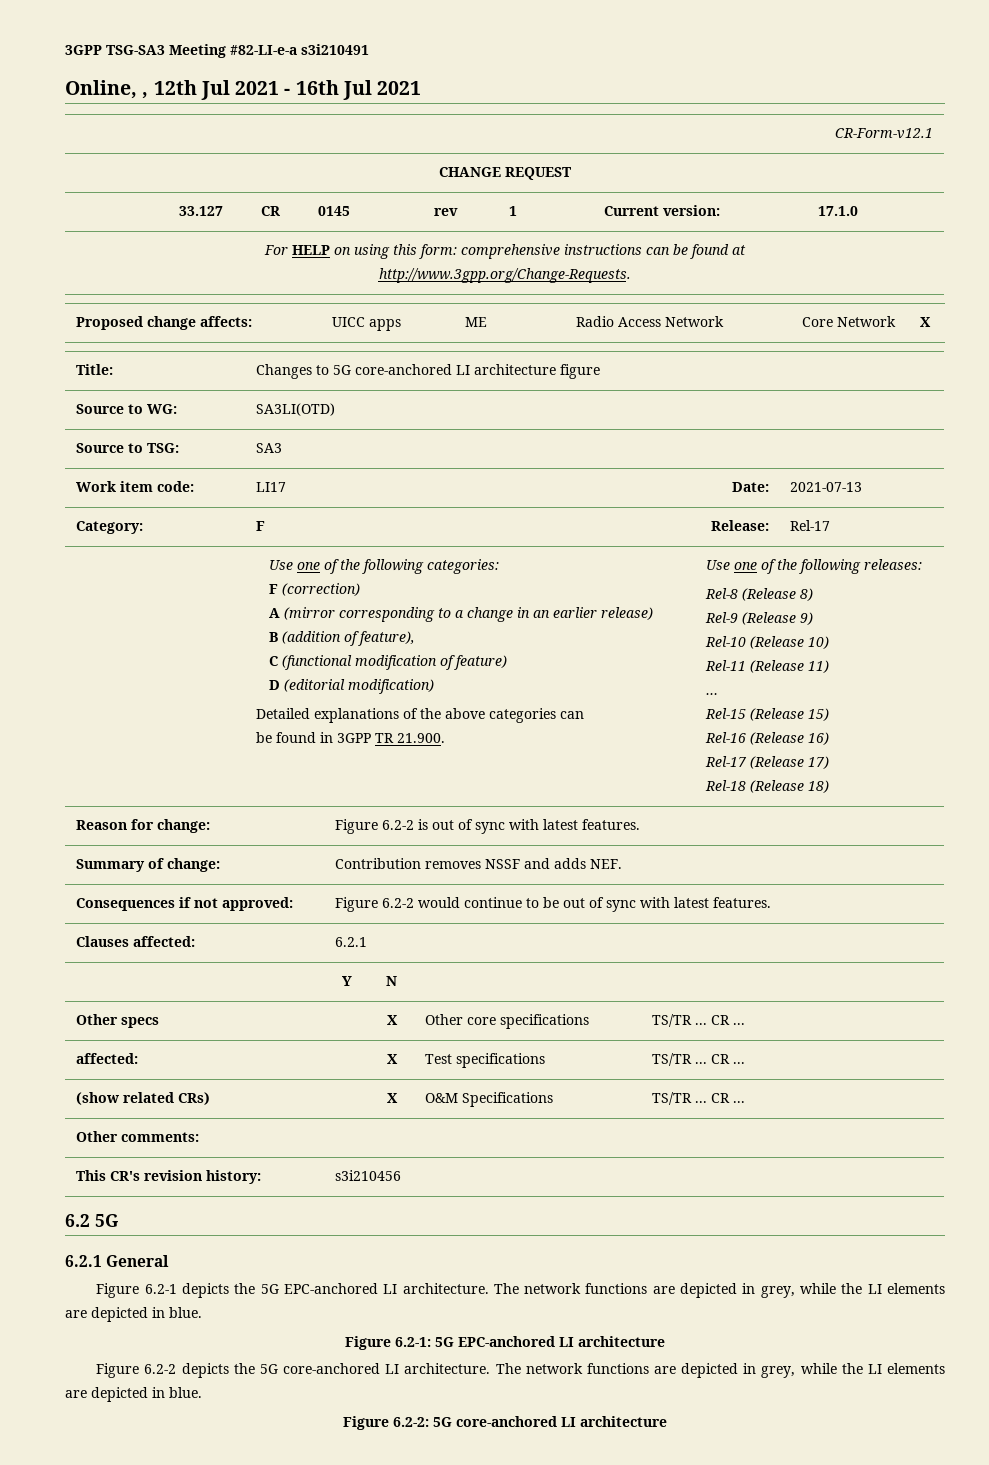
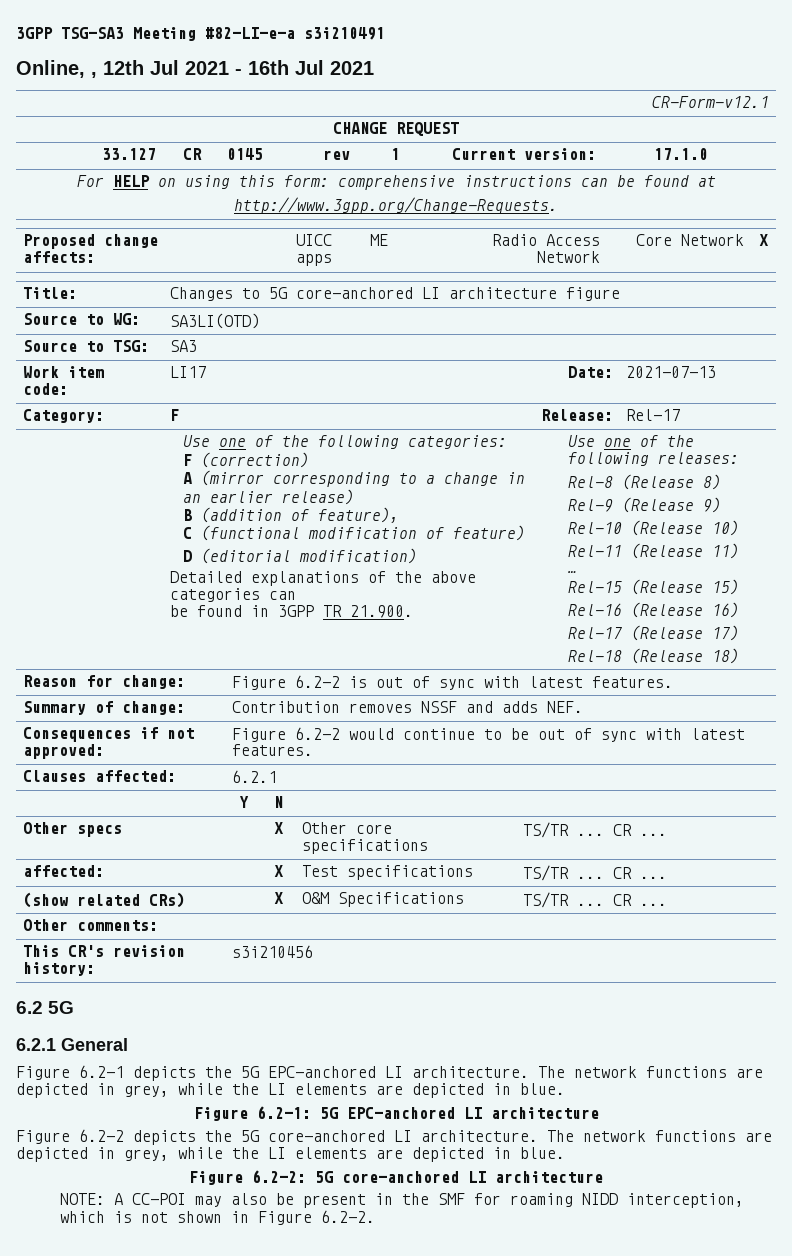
(667, 1421) none -> [60,1193,745,1208] [60,1210,376,1225] // NOTE: A CC-POI may also be present in the SMF for roaming NIDD interception, which is not shown in Figure 6.2-2.

